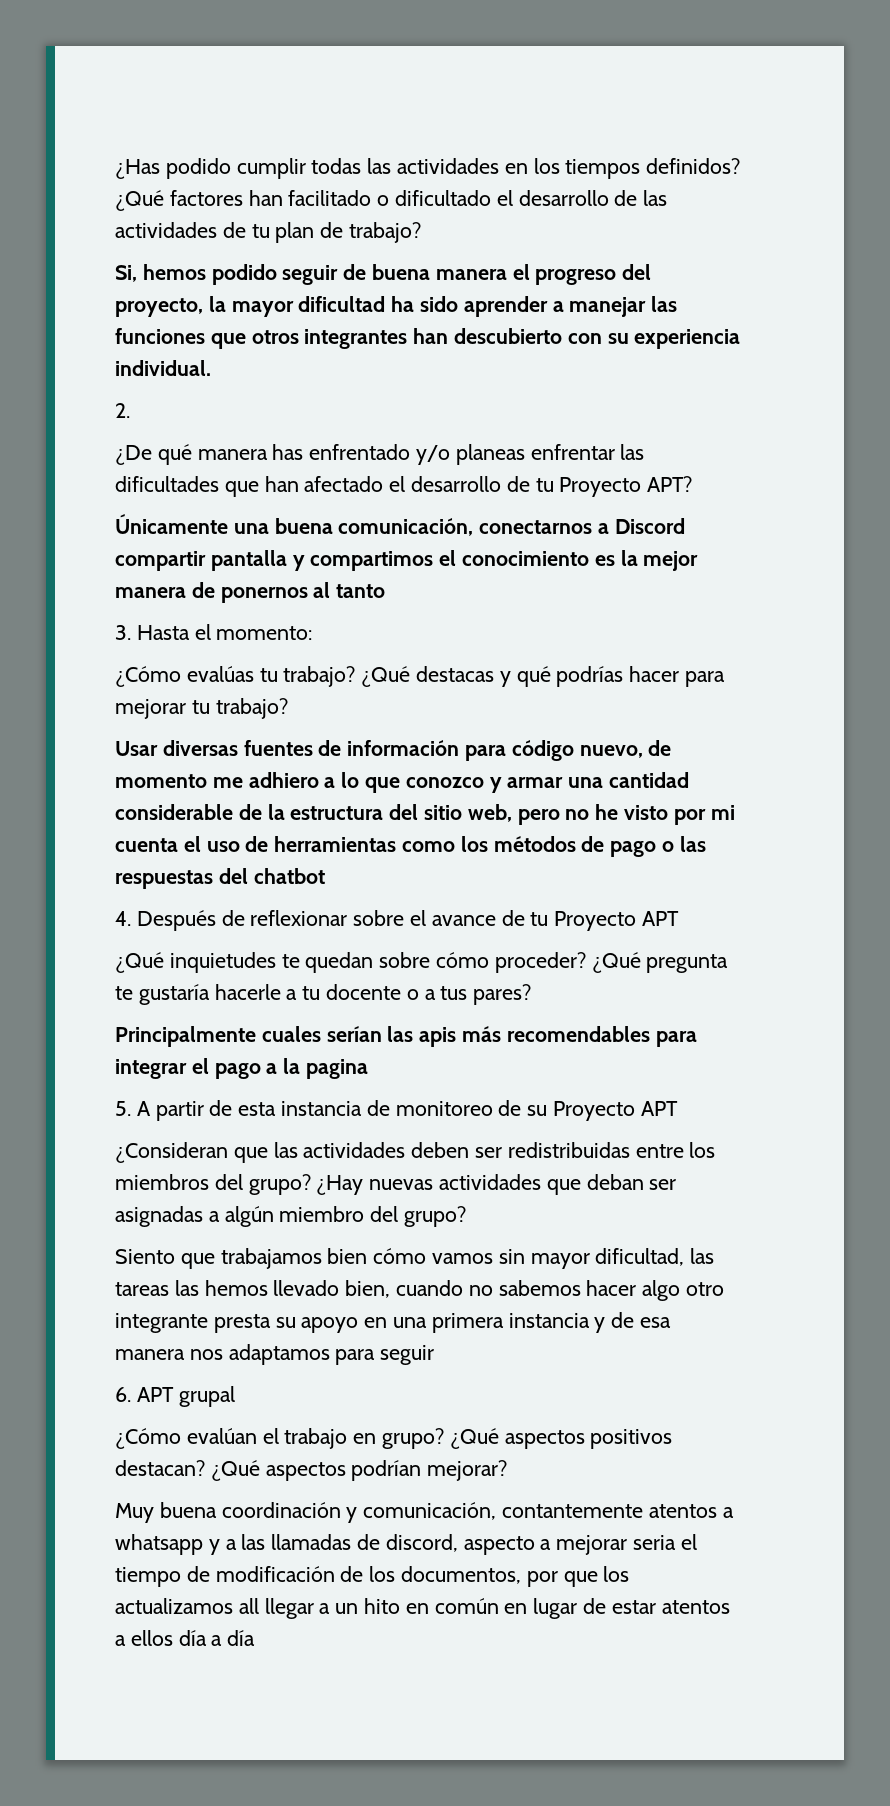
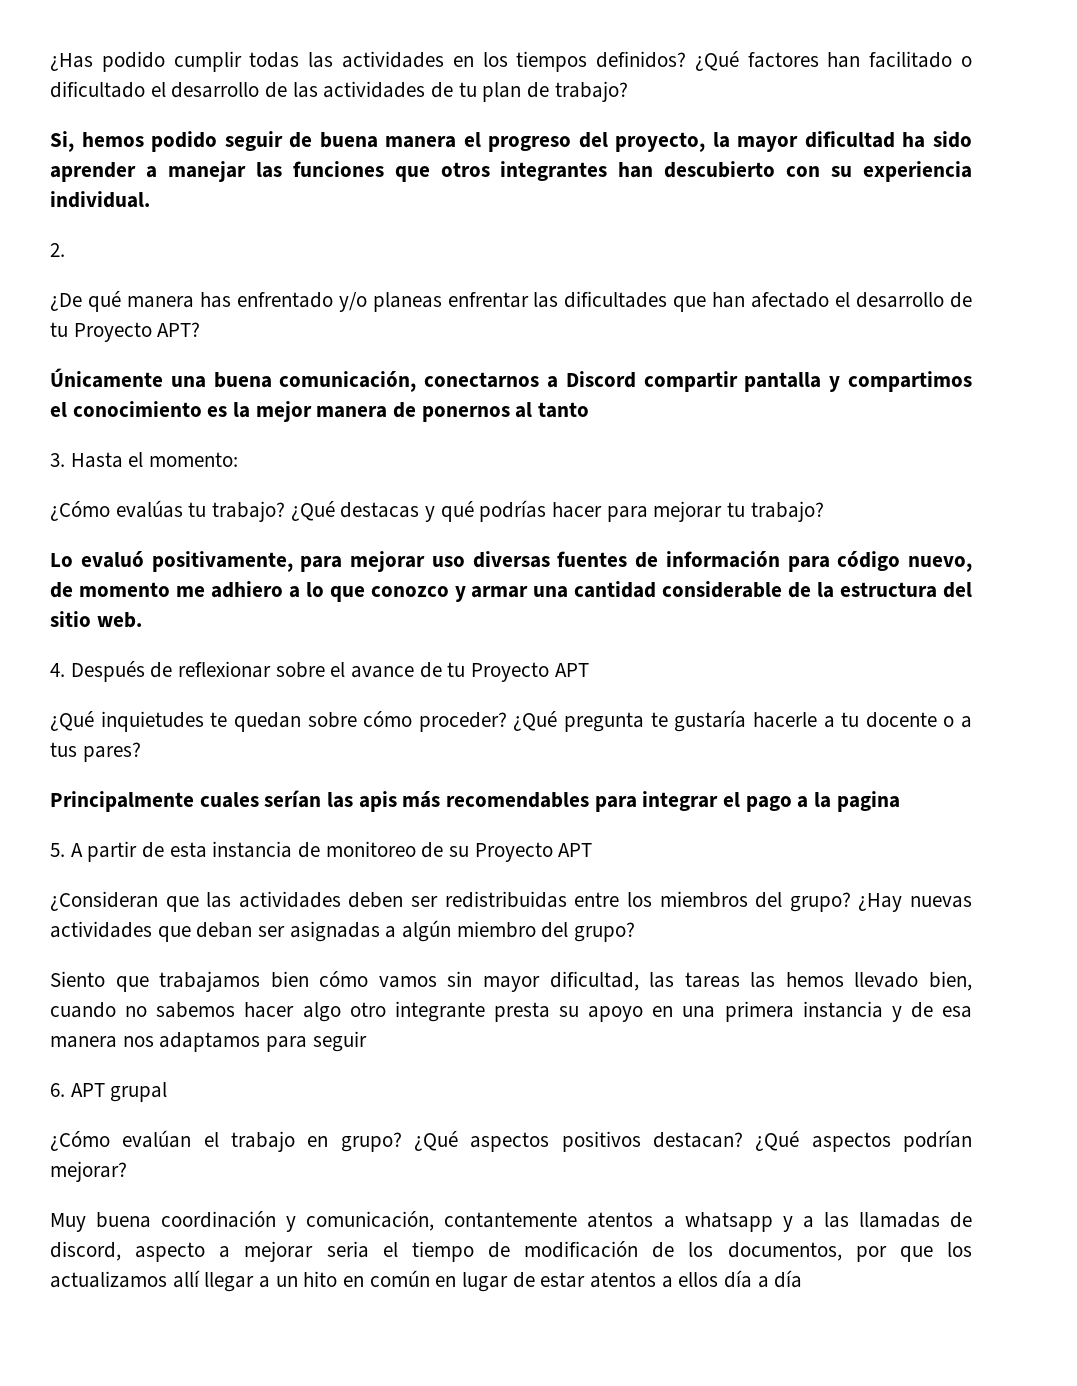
[115,741,158,756] Usar -> [50,551,465,572] Lo evaluó positivamente, para mejorar uso
[467,804,735,825] [115,836,706,857] [115,868,325,889] web, pero no he visto por mi cuenta el uso de herramientas como los métodos de pago o las respuestas del chatbot -> [96,612,142,628] web.
[238,1598,259,1614] all -> [172,1270,200,1288] allí

